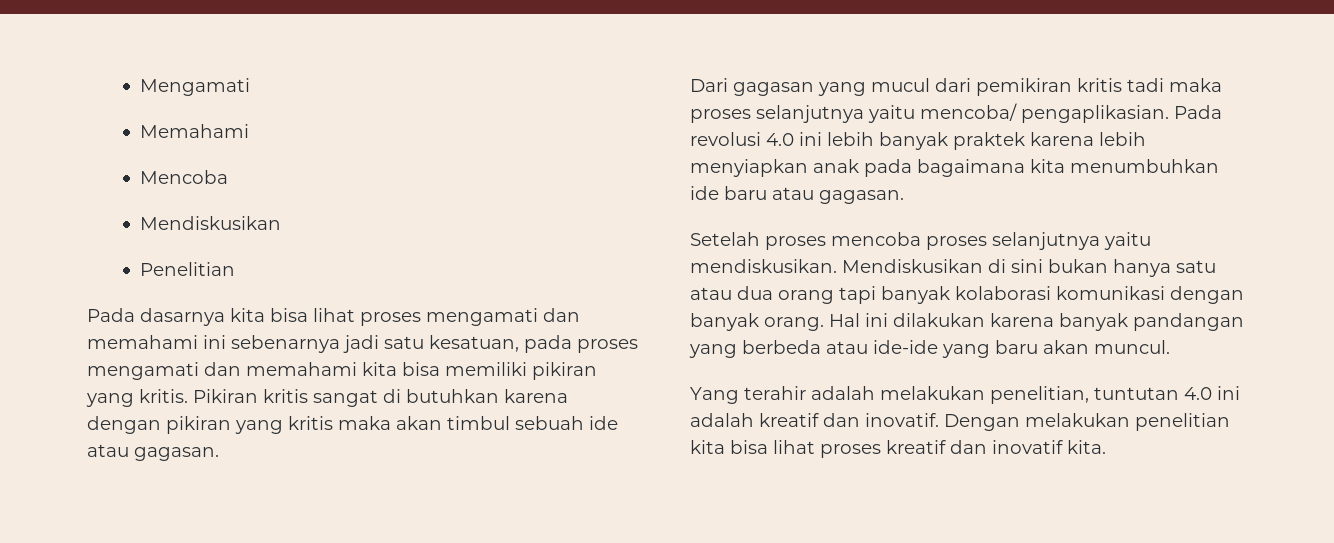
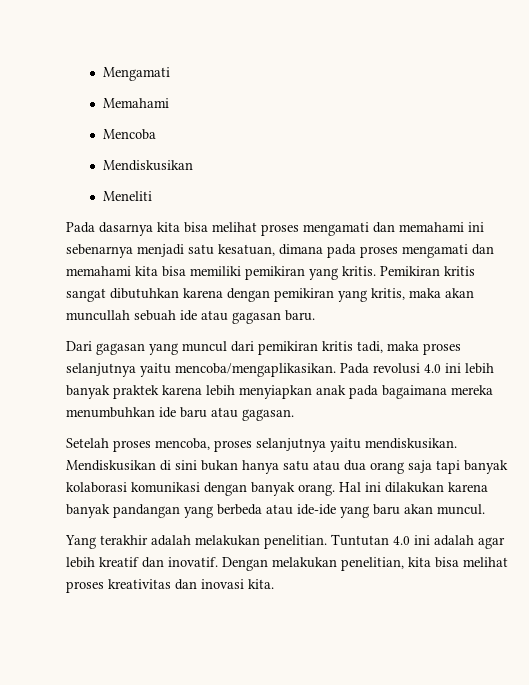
[139,262,235,276] Penelitian -> [102,191,152,201] Meneliti
[313,308,355,322] lihat -> [212,222,257,232] melihat
[343,335,379,353] jadi -> [137,244,184,257] menjadi
(519, 343) none -> [279,244,323,255] dimana
[532,362,597,380] pikiran -> [245,266,305,280] pemikiran
[193,389,258,403] Pikiran -> [380,266,440,276] Pemikiran
[383,389,568,403] [87,416,333,434] di butuhkan karena dengan pikiran yang kritis -> [110,288,405,302] dibutuhkan karena dengan pemikiran yang kritis,
[447,416,510,430] timbul -> [66,310,130,321] muncullah
[134,447,219,461] gagasan. -> [232,310,315,324] gagasan baru.
[871,78,930,92] mucul -> [182,341,227,352] muncul
[1127,78,1164,92] tadi -> [357,341,383,353] tadi,
[920,103,1169,123] mencoba/ pengaplikasian. -> [175,363,336,377] mencoba/mengaplikasikan.
[1030,159,1065,173] kita -> [451,385,493,395] mereka
[831,232,921,246] mencoba -> [155,438,210,450] mencoba,
(834, 297) none -> [408,460,432,473] saja
[744,386,806,400] terahir -> [100,535,148,545] terakhir
[990,386,1179,404] penelitian, tuntutan -> [264,534,389,549] penelitian. Tuntutan
(754, 420) none -> [478,537,505,549] [66,557,95,568] agar lebih
[1135,413,1230,431] [690,440,1063,458] penelitian kita bisa lihat proses kreatif dan inovatif -> [341,557,508,571] [66,579,244,593] penelitian, kita bisa melihat proses kreativitas dan inovasi

